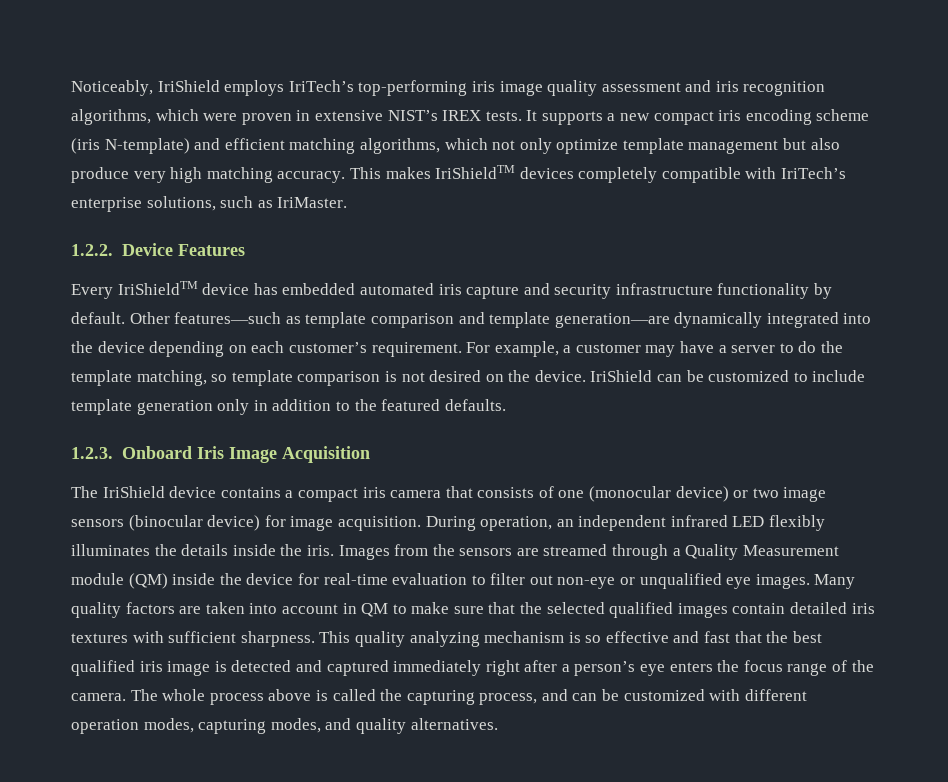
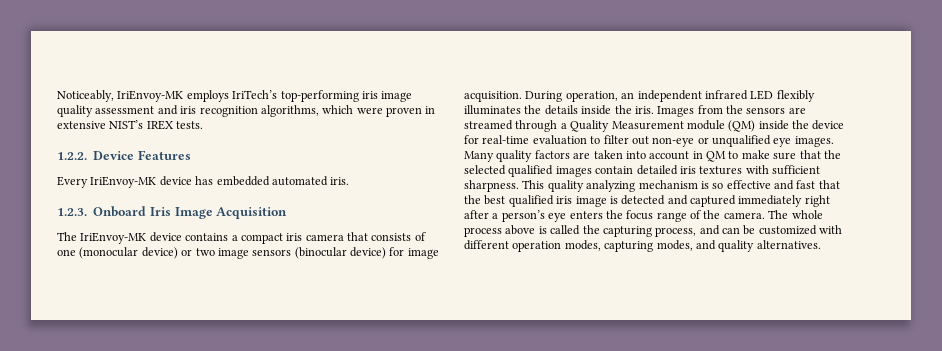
[157,80,220,92] IriShield -> [117,90,184,102] IriEnvoy-MK
[526,109,870,125] [71,138,840,154] [71,165,847,183] [71,196,348,212] It supports a new compact iris encoding scheme (iris N-template) and efficient matching algorithms, which not only optimize template management but also produce very high matching accuracy. This makes IriShieldTM devices completely compatible with IriTech’s enterprise solutions, such as IriMaster. -> (204, 125) none
[117,281,198,295] IriShieldTM -> [90,176,157,188] IriEnvoy-MK
[438,283,833,299] [71,312,872,328] [71,341,844,357] [71,370,866,386] [71,399,506,415] iris capture and security infrastructure functionality by default. Other features—such as template comparison and template generation—are dynamically integrated into the device depending on each customer’s requirement. For example, a customer may have a server to do the template matching, so template comparison is not desired on the device. IriShield can be customized to include template generation only in addition to the featured defaults. -> [330,177,350,185] iris.
[102,486,165,498] IriShield -> [80,232,147,244] IriEnvoy-MK

